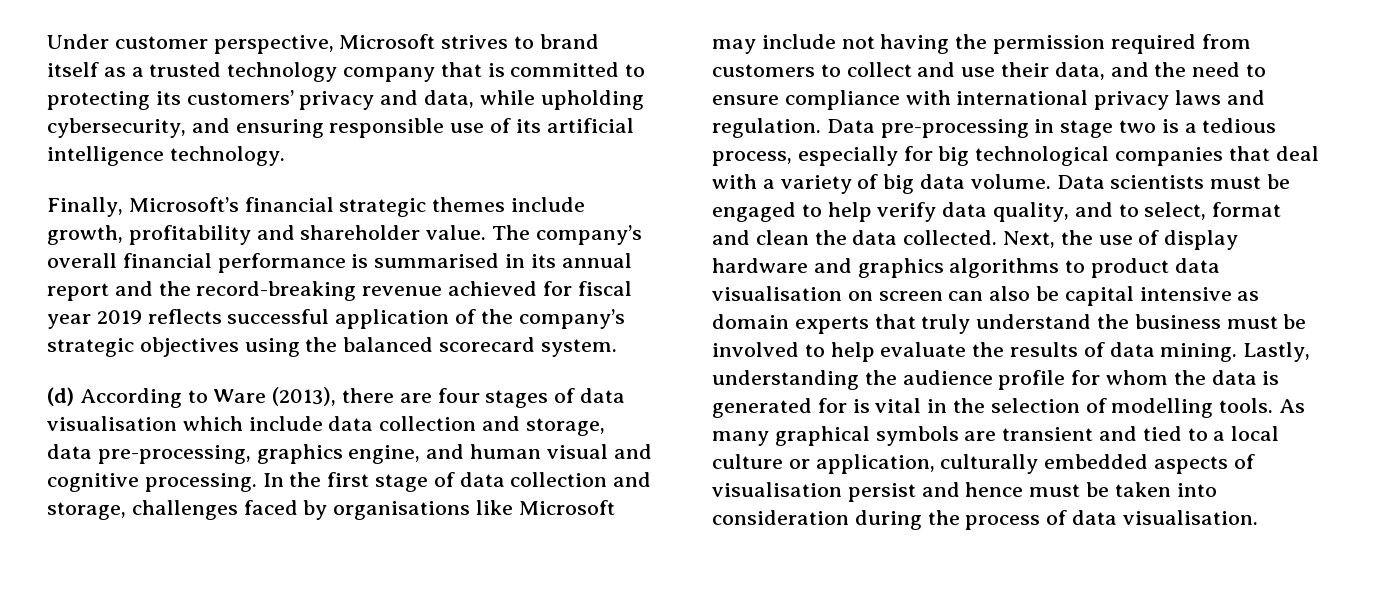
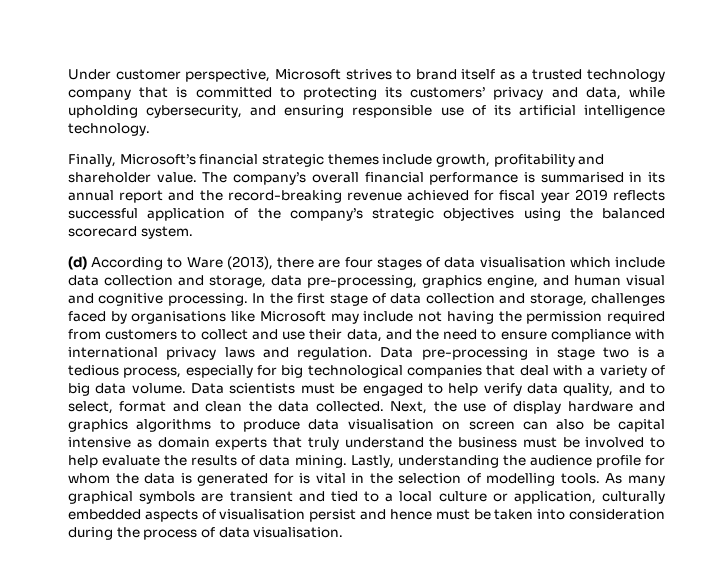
[1091,258,1170,278] product -> [243,419,301,432] produce

